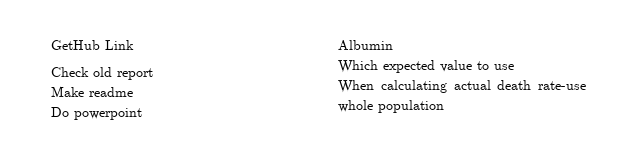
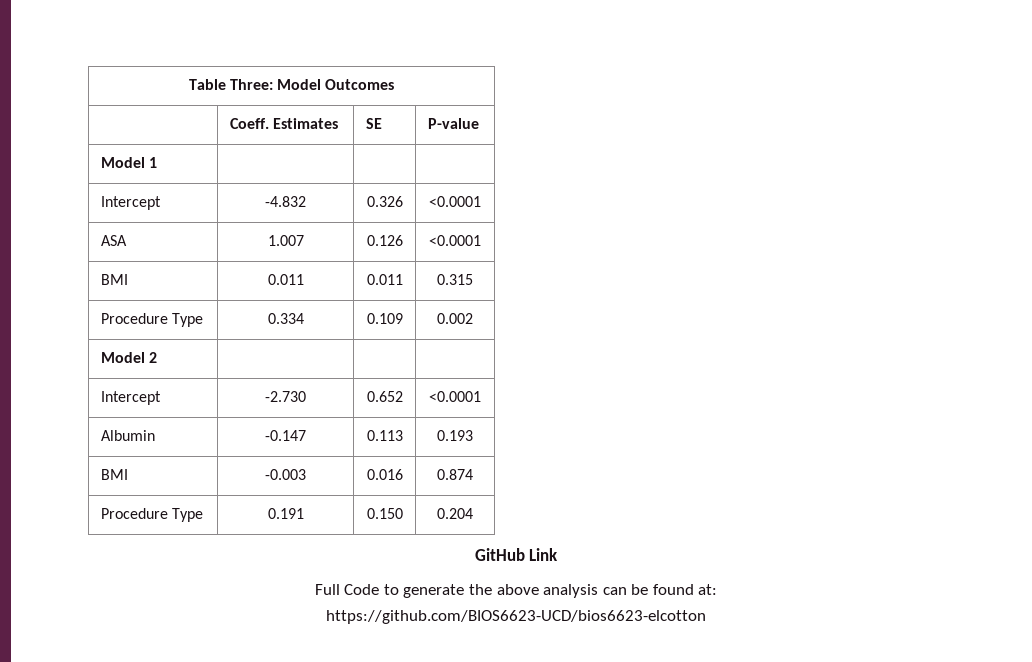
[51,40,134,50] [51,67,153,80] [51,86,133,97] [51,107,142,120] [338,40,393,51] [338,60,514,73] [338,80,586,93] [338,100,444,113] GetHub Link // Check old report // Make readme // Do powerpoint // Albumin // Which expected value to use // When calculating actual death rate-use whole population -> [188,79,395,90] [229,118,338,129] [365,118,382,129] [427,118,479,129] [100,157,157,168] [100,196,161,210] [265,196,306,207] [366,196,403,207] [429,196,481,207] [100,235,127,246] [267,235,304,246] [366,235,403,246] [429,235,481,246] [100,274,128,285] [267,274,304,285] [366,274,403,285] [437,274,473,285] [100,313,203,327] [267,313,304,324] [366,313,403,324] [437,313,473,324] [100,352,157,363] [100,391,161,405] [265,391,306,402] [366,391,403,402] [429,391,481,402] [100,430,155,441] [265,430,306,441] [366,430,403,441] [437,430,473,441] [100,469,128,480] [265,469,306,480] [366,469,403,480] [437,469,473,480] [100,508,203,522] [267,508,304,519] [366,508,403,519] [437,508,473,519] [474,548,559,561] [314,584,718,598] [326,610,706,624] Table Three: Model Outcomes // | Coeff. Estimates | SE | P-value // Model 1 | | | // Intercept | -4.832 | 0.326 | <0.0001 // ASA | 1.007 | 0.126 | <0.0001 // BMI | 0.011 | 0.011 | 0.315 // Procedure Type | 0.334 | 0.109 | 0.002 // Model 2 | | | // Intercept | -2.730 | 0.652 | <0.0001 // Albumin | -0.147 | 0.113 | 0.193 // BMI | -0.003 | 0.016 | 0.874 // Procedure Type | 0.191 | 0.150 | 0.204 // GitHub Link // Full Code to generate the above analysis can be found at: // https://github.com/BIOS6623-UCD/bios6623-elcotton

